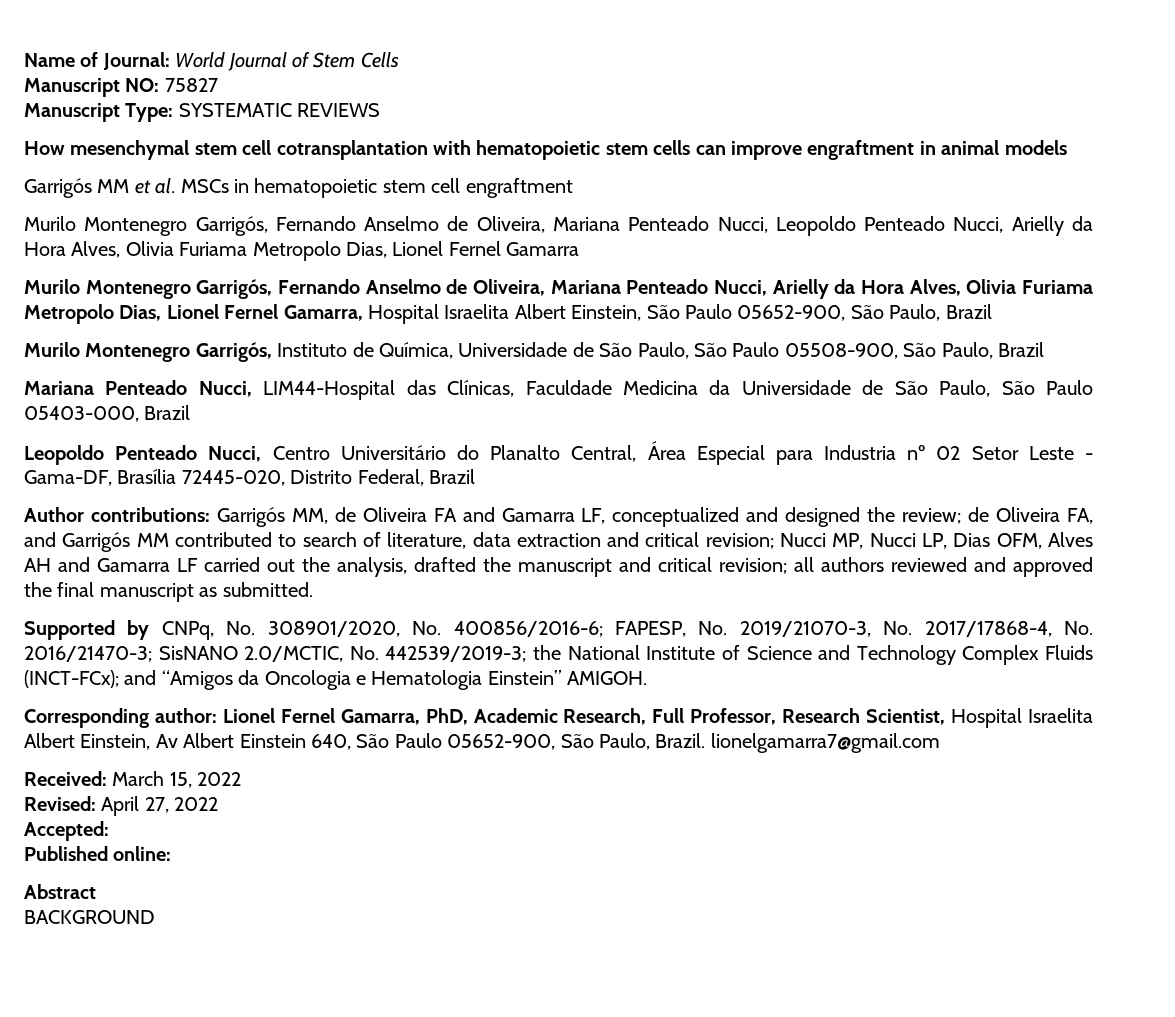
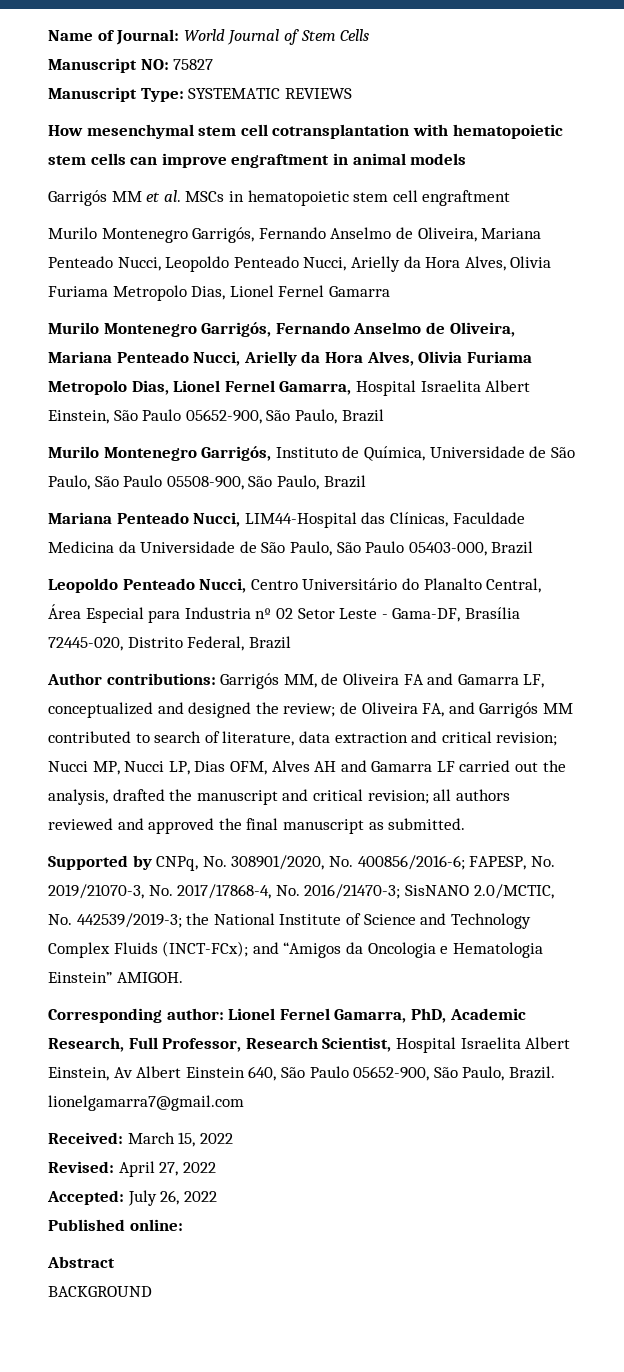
(109, 831) none -> [127,1190,217,1206] July 26, 2022

